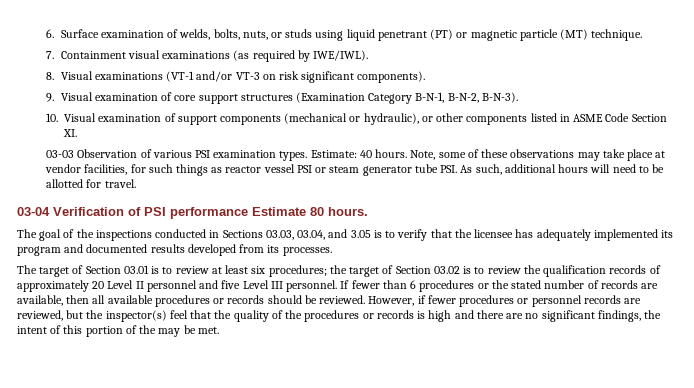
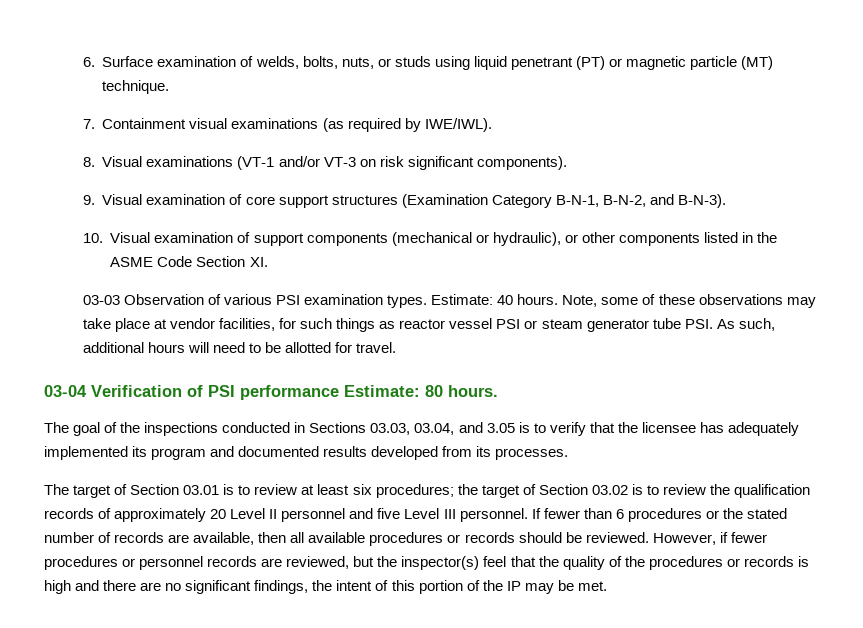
(479, 98) none -> [649,194,674,205] and
(570, 118) none -> [757,232,778,243] the
[252,207,306,216] Estimate -> [344,385,420,397] Estimate:
(157, 329) none -> [506,581,521,591] IP

